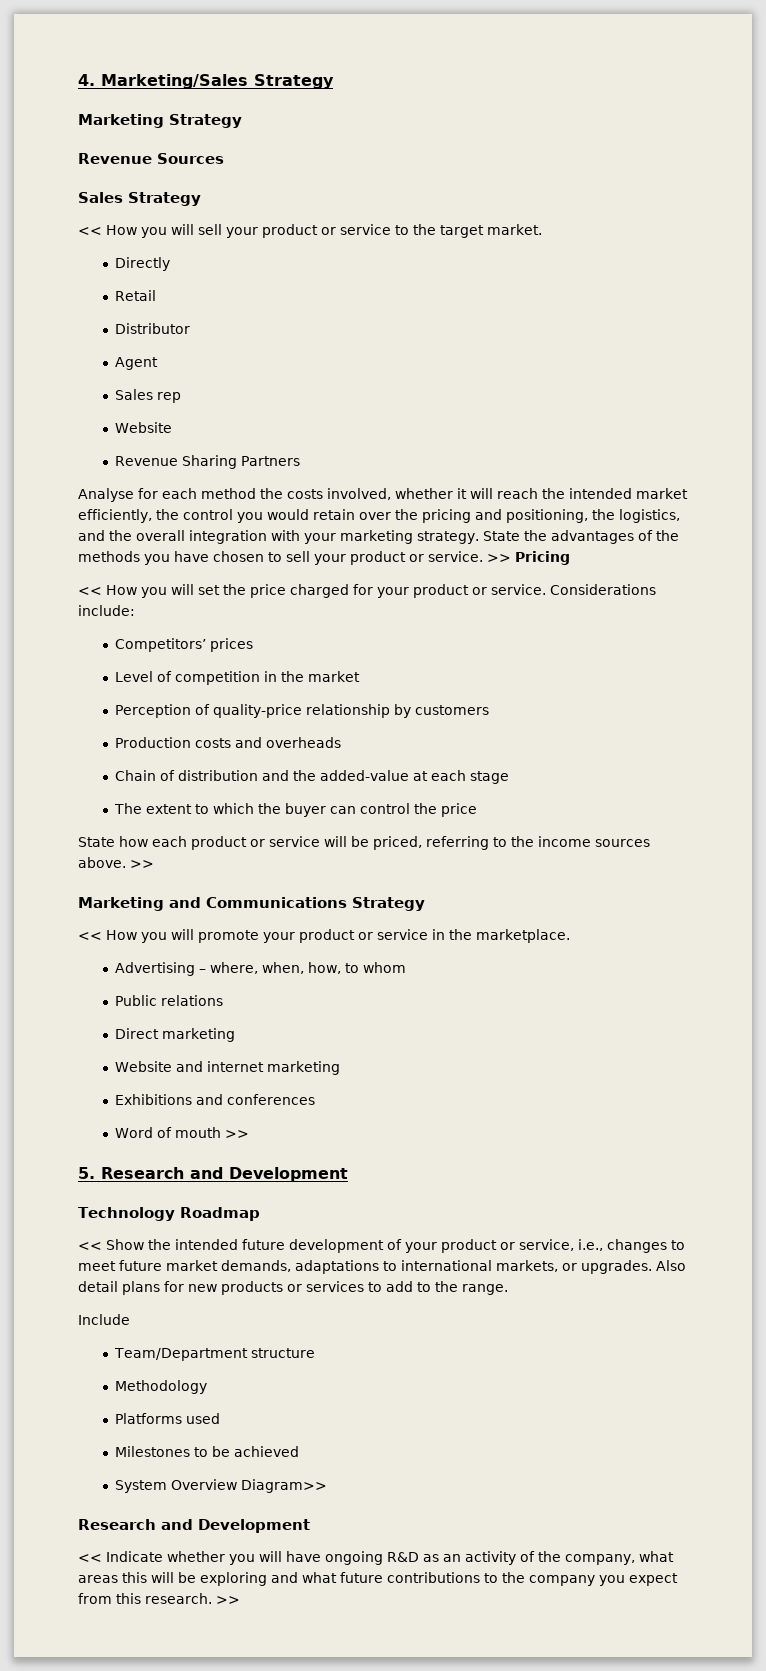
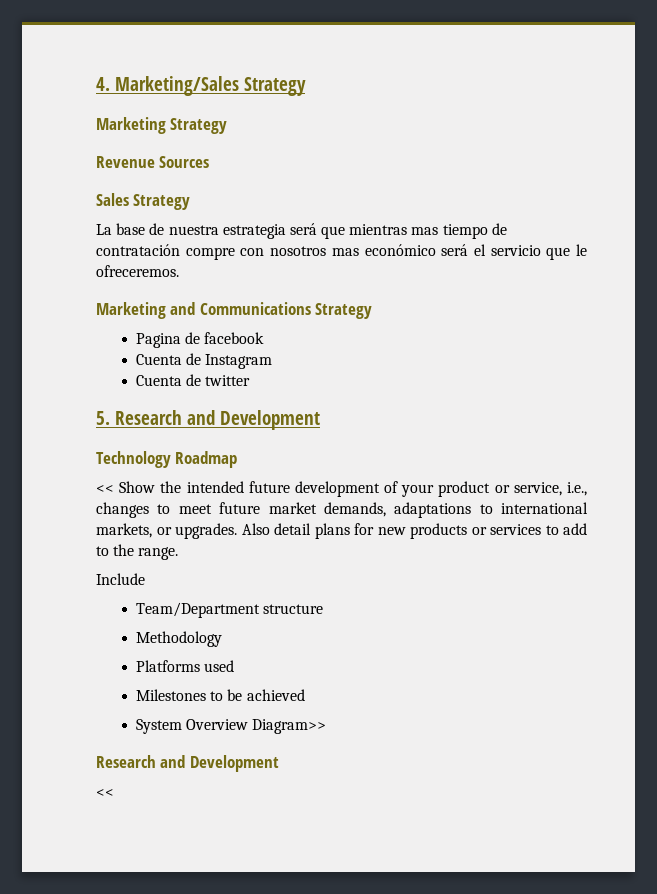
[78,224,542,238] [114,257,170,271] [114,290,156,301] [114,323,190,334] [114,357,158,370] [114,389,181,403] [114,422,172,433] [114,455,300,469] [78,488,688,502] [78,509,680,523] [78,530,679,544] [78,551,570,565] [78,584,656,598] [78,605,135,616] [114,638,253,652] [114,671,360,685] [114,704,489,718] [114,737,341,748] [114,770,509,784] [113,803,477,817] [78,836,650,850] [78,857,154,868] [78,897,425,911] [78,929,570,943] [114,962,406,976] [114,995,223,1006] [114,1028,235,1042] [114,1061,340,1075] [114,1094,315,1105] [114,1127,249,1138] << How you will sell your product or service to the target market. // Directly // Retail // Distributor // Agent // Sales rep // Website // Revenue Sharing Partners // Analyse for each method the costs involved, whether it will reach the intended market efficiently, the control you would retain over the pricing and positioning, the logistics, and the overall integration with your marketing strategy. State the advantages of the methods you have chosen to sell your product or service. >> Pricing // << How you will set the price charged for your product or service. Considerations include: // Competitors’ prices // Level of competition in the market // Perception of quality-price relationship by customers // Production costs and overheads // Chain of distribution and the added-value at each stage // The extent to which the buyer can control the price // State how each product or service will be priced, referring to the income sources above. >> // Marketing and Communications Strategy // << How you will promote your product or service in the marketplace. // Advertising – where, when, how, to whom // Public relations // Direct marketing // Website and internet marketing // Exhibitions and conferences // Word of mouth >> -> [96,223,507,239] [96,244,587,260] [96,265,179,277] [96,302,373,319] [136,332,265,348] [136,353,273,369] [136,374,251,386] La base de nuestra estrategia será que mientras mas tiempo de contratación compre con nosotros mas económico será el servicio que le ofreceremos. // Marketing and Communications Strategy // Pagina de facebook // Cuenta de Instagram // Cuenta de twitter
[106,1551,674,1565] [78,1572,678,1586] [78,1593,240,1604] Indicate whether you will have ongoing R&D as an activity of the company, what areas this will be exploring and what future contributions to the company you expect from this research. >> -> (114, 793) none

